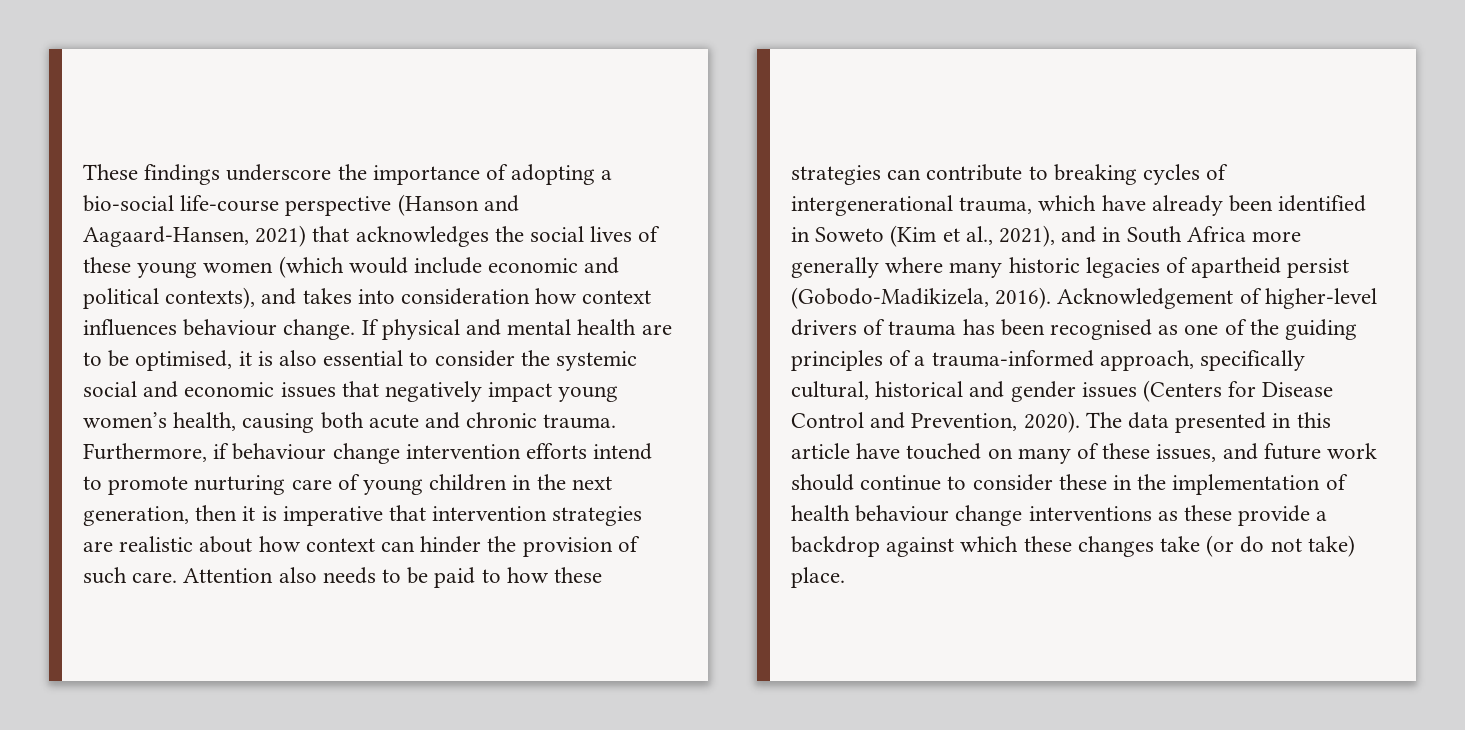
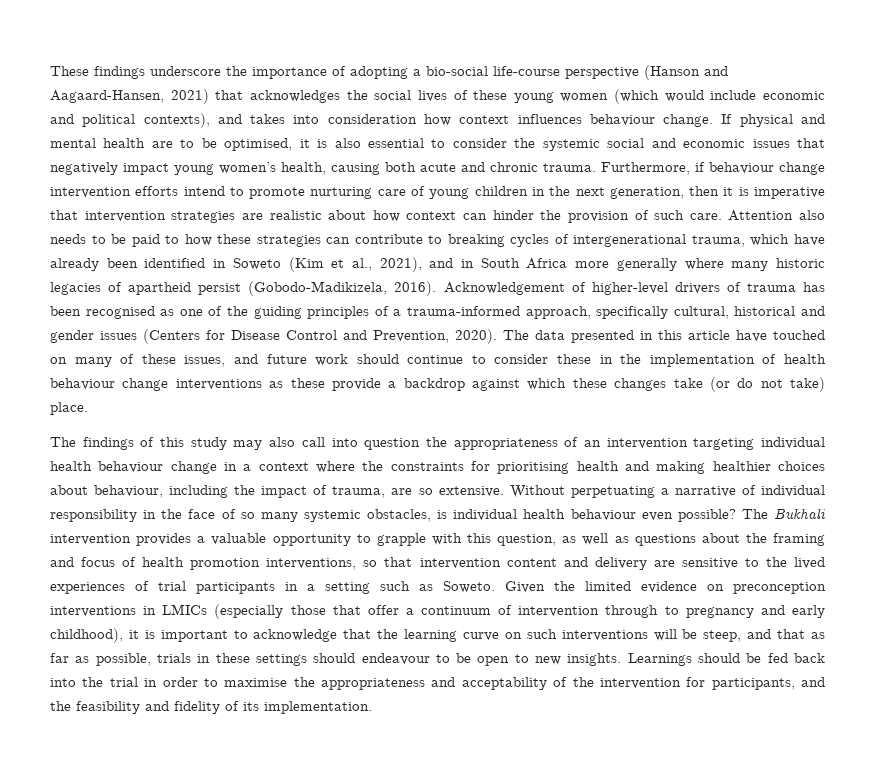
(845, 577) none -> [50,437,825,450] [50,461,826,474] [50,485,826,498] [50,508,825,522] [50,533,825,546] [50,557,825,570] [50,581,826,594] [50,604,825,619] [50,628,826,643] [50,653,825,666] [50,677,825,690] [50,701,372,714] // The findings of this study may also call into question the appropriateness of an intervention targeting individual health behaviour change in a context where the constraints for prioritising health and making healthier choices about behaviour, including the impact of trauma, are so extensive. Without perpetuating a narrative of individual responsibility in the face of so many systemic obstacles, is individual health behaviour even possible? The Bukhali intervention provides a valuable opportunity to grapple with this question, as well as questions about the framing and focus of health promotion interventions, so that intervention content and delivery are sensitive to the lived experiences of trial participants in a setting such as Soweto. Given the limited evidence on preconception interventions in LMICs (especially those that offer a continuum of intervention through to pregnancy and early childhood), it is important to acknowledge that the learning curve on such interventions will be steep, and that as far as possible, trials in these settings should endeavour to be open to new insights. Learnings should be fed back into the trial in order to maximise the appropriateness and acceptability of the intervention for participants, and the feasibility and fidelity of its implementation.

